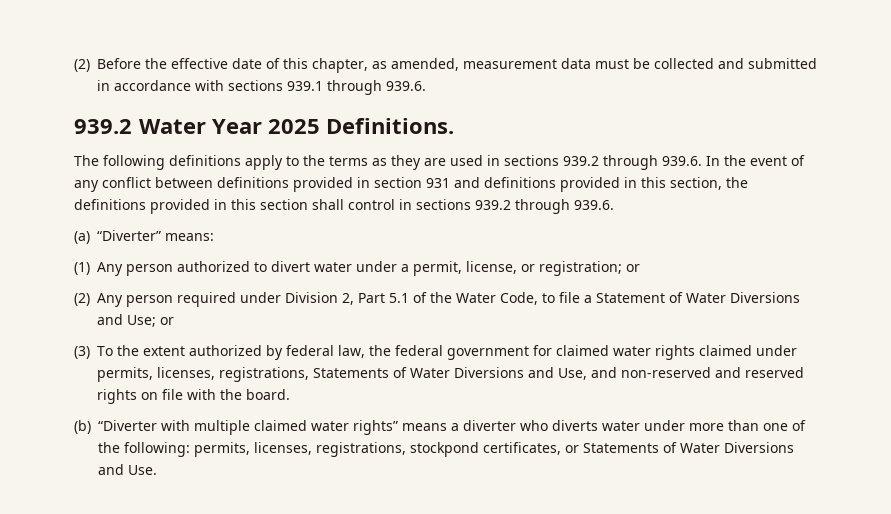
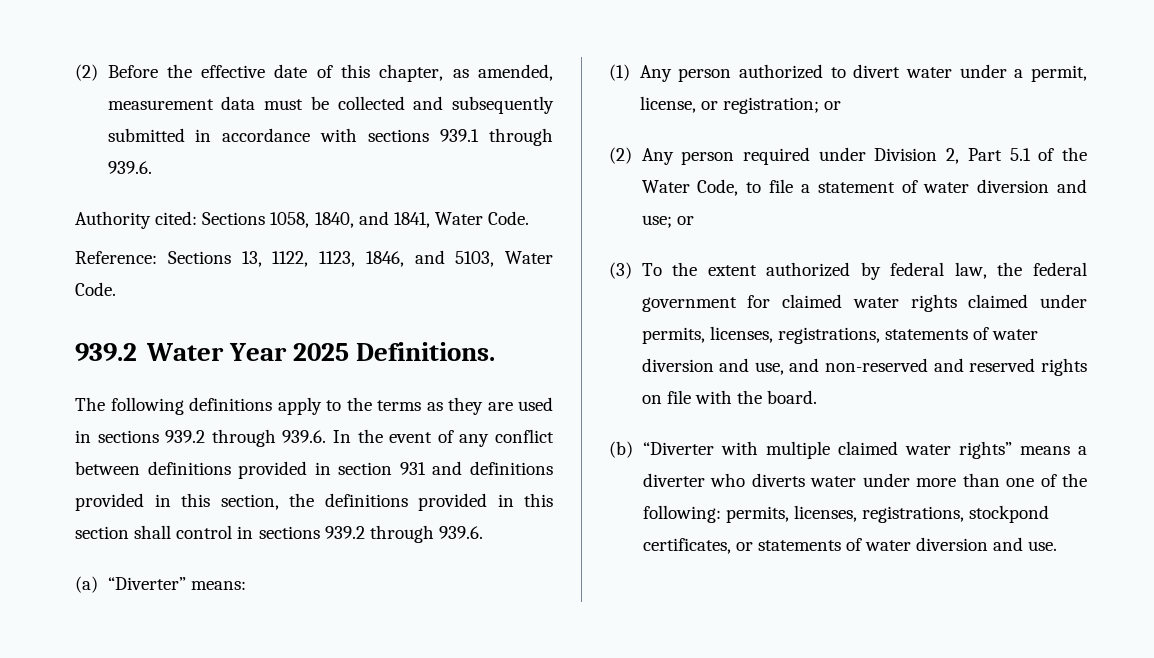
(744, 63) none -> [452,96,554,114] subsequently
(426, 86) none -> [75,211,530,229] [75,250,553,267] [75,282,116,296] // Authority cited: Sections 1058, 1840, and 1841, Water Code. // Reference: Sections 13, 1122, 1123, 1846, and 5103, Water Code.
[596,292,800,303] [97,314,156,327] Statement of Water Diversions and Use; -> [817,179,1087,193] [641,215,672,228] statement of water diversion and use;
[313,367,587,380] Statements of Water Diversions and Use, -> [884,327,1039,340] [641,358,784,375] statements of water diversion and use,
[583,442,794,453] [98,464,157,475] Statements of Water Diversions and Use. -> [757,537,1058,551] statements of water diversion and use.

